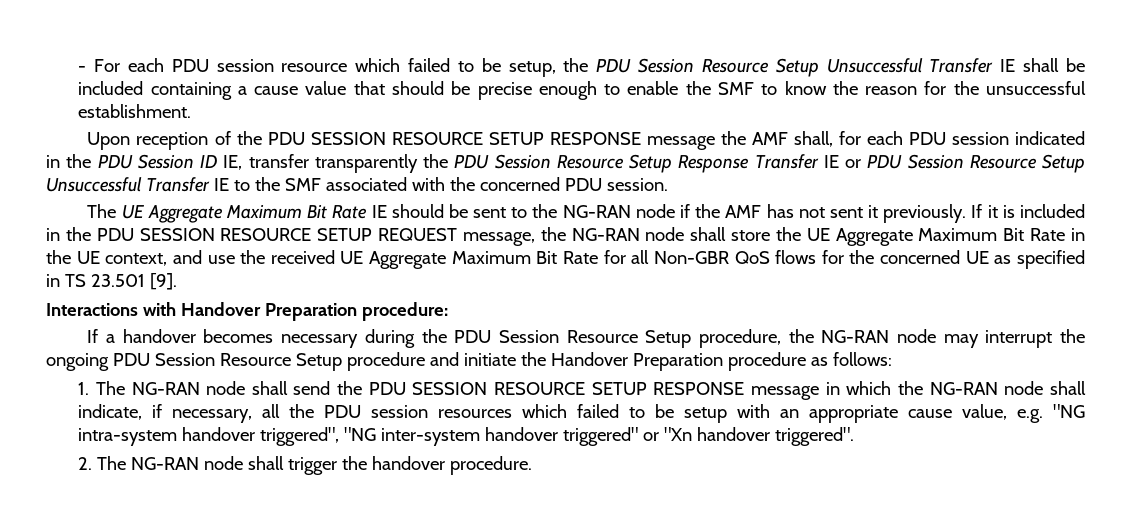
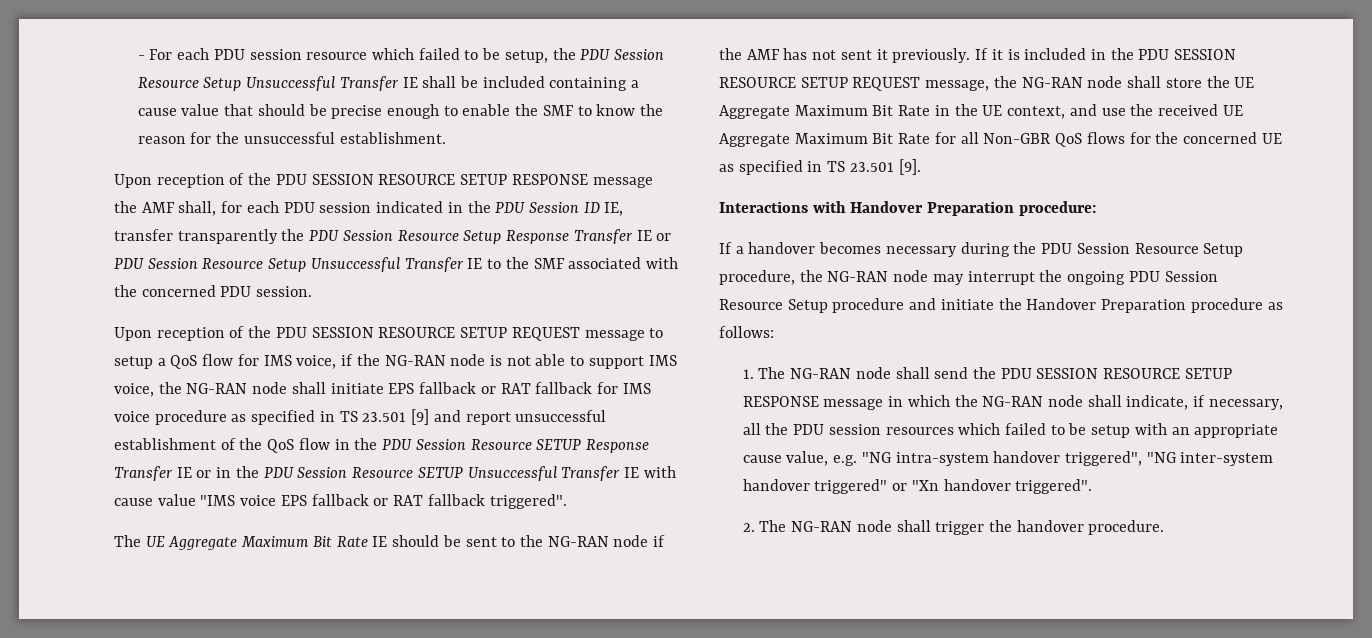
(668, 184) none -> [114,326,664,341] [114,354,677,369] [114,382,651,397] [114,409,607,425] [114,438,649,453] [114,466,676,481] [114,494,567,509] // Upon reception of the PDU SESSION RESOURCE SETUP REQUEST message to setup a QoS flow for IMS voice, if the NG-RAN node is not able to support IMS voice, the NG-RAN node shall initiate EPS fallback or RAT fallback for IMS voice procedure as specified in TS 23.501 [9] and report unsuccessful establishment of the QoS flow in the PDU Session Resource SETUP Response Transfer IE or in the PDU Session Resource SETUP Unsuccessful Transfer IE with cause value "IMS voice EPS fallback or RAT fallback triggered".

